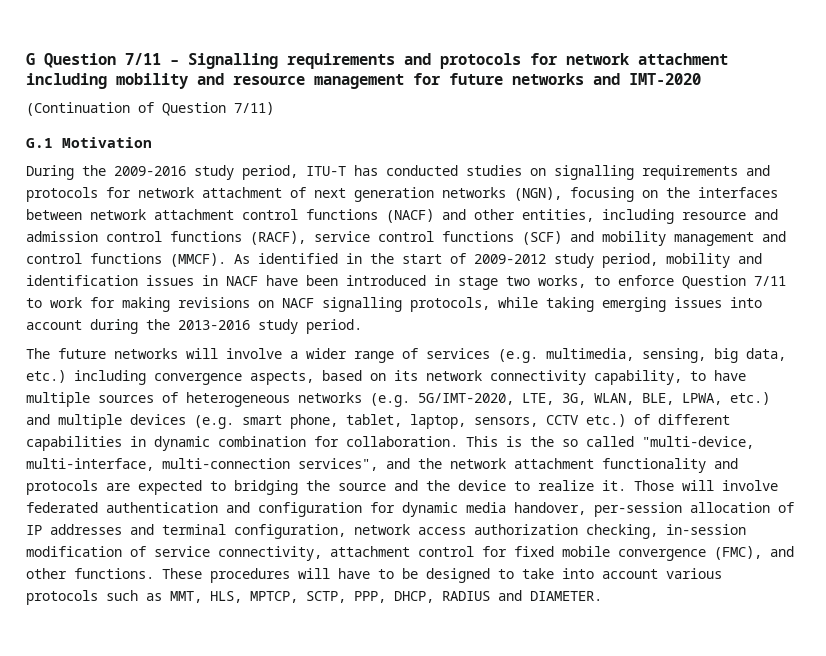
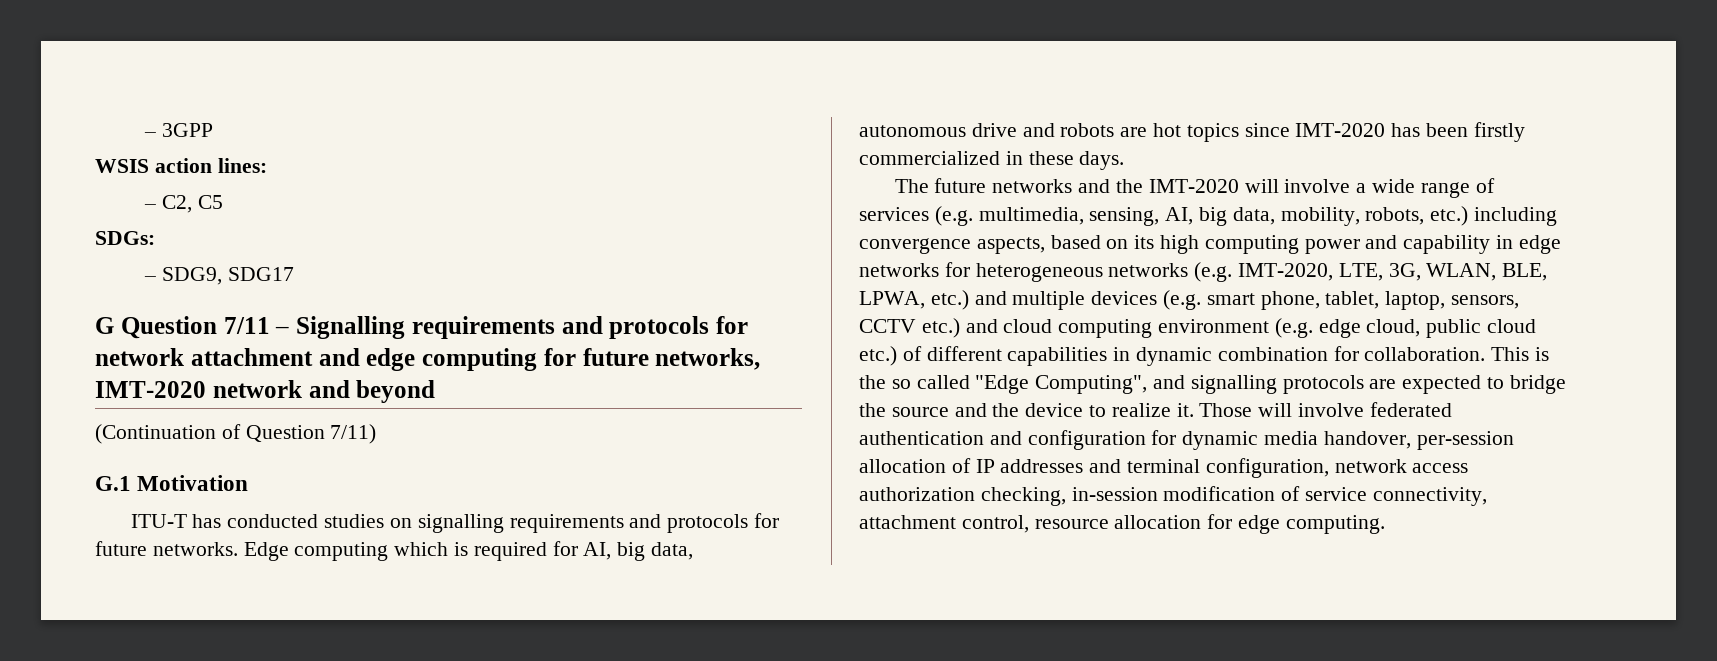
(26, 59) none -> [144,123,213,137] [95,158,267,173] [144,195,223,213] [95,231,155,245] [144,267,294,285] – 3GPP // WSIS action lines: // – C2, C5 // SDGs: // – SDG9, SDG17 //
[26,73,701,89] including mobility and resource management for future networks and IMT-2020 -> [318,348,761,371] [95,380,436,403] and edge computing for future networks, IMT-2020 network and beyond
[26,165,298,180] During the 2009-2016 study period, -> (249, 483) none
[138,187,778,202] [26,209,778,224] [26,231,786,246] [26,253,762,268] [26,275,786,290] [26,297,762,312] [26,319,362,334] network attachment of next generation networks (NGN), focusing on the interfaces between network attachment control functions (NACF) and other entities, including resource and admission control functions (RACF), service control functions (SCF) and mobility management and control functions (MMCF). As identified in the start of 2009-2012 study period, mobility and identification issues in NACF have been introduced in stage two works, to enforce Question 7/11 to work for making revisions on NACF signalling protocols, while taking emerging issues into account during the 2013-2016 study period. -> [95,541,694,561] [859,122,1525,142] [859,151,1125,170] future networks. Edge computing which is required for AI, big data, autonomous drive and robots are hot topics since IMT-2020 has been firstly commercialized in these days.
(178, 353) none -> [1078,179,1239,193] and the IMT-2020
[306,348,347,359] wider -> [1371,179,1415,193] wide
[714,348,786,363] big data, -> [1165,207,1425,226] AI, big data, mobility, robots,
[426,370,746,385] [26,392,178,407] network connectivity capability, to have multiple sources of -> [1160,235,1561,254] [859,262,970,277] high computing power and capability in edge networks for
[418,393,514,405] 5G/IMT-2020, -> [1238,263,1334,281] IMT-2020,
(626, 420) none -> [965,318,1537,338] [859,346,897,366] and cloud computing environment (e.g. edge cloud, public cloud etc.)
[642,436,754,449] [26,458,738,473] "multi-device, multi-interface, multi-connection services", and the network attachment functionality and -> [975,375,1277,394] "Edge Computing", and signalling
[234,480,298,495] bridging -> [1509,375,1566,394] bridge
[418,546,794,561] [26,568,722,583] [26,590,602,605] control for fixed mobile convergence (FMC), and other functions. These procedures will have to be designed to take into account various protocols such as MMT, HLS, MPTCP, SCTP, PPP, DHCP, RADIUS and DIAMETER. -> [961,514,1385,534] control, resource allocation for edge computing.

